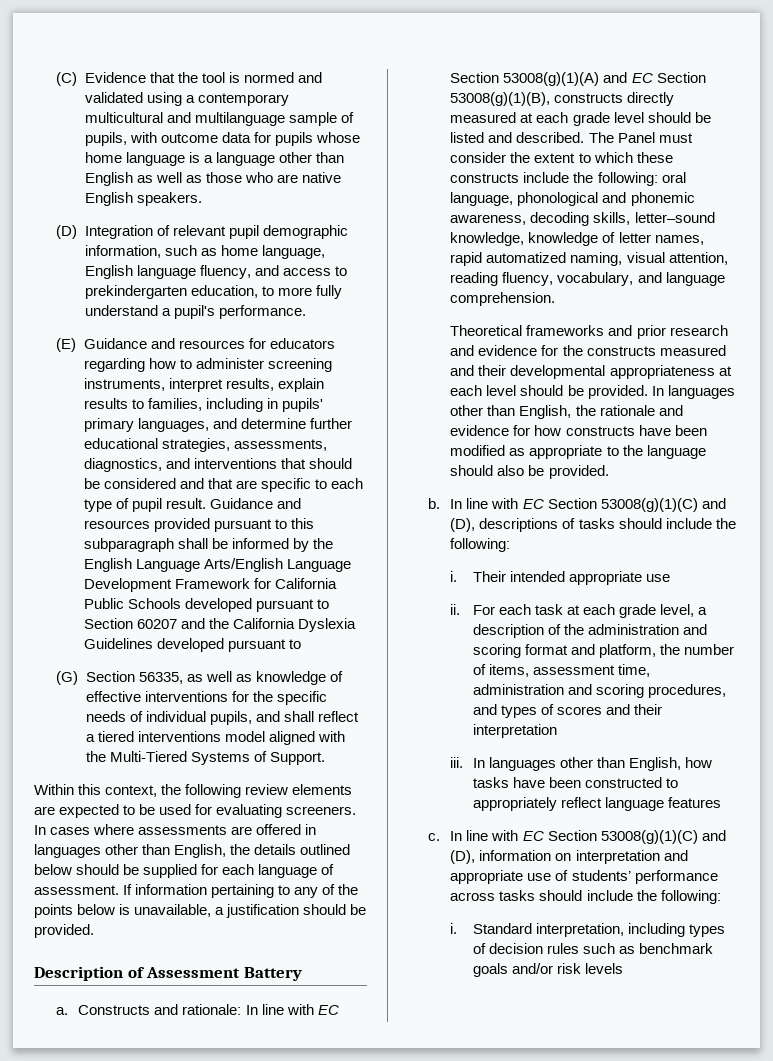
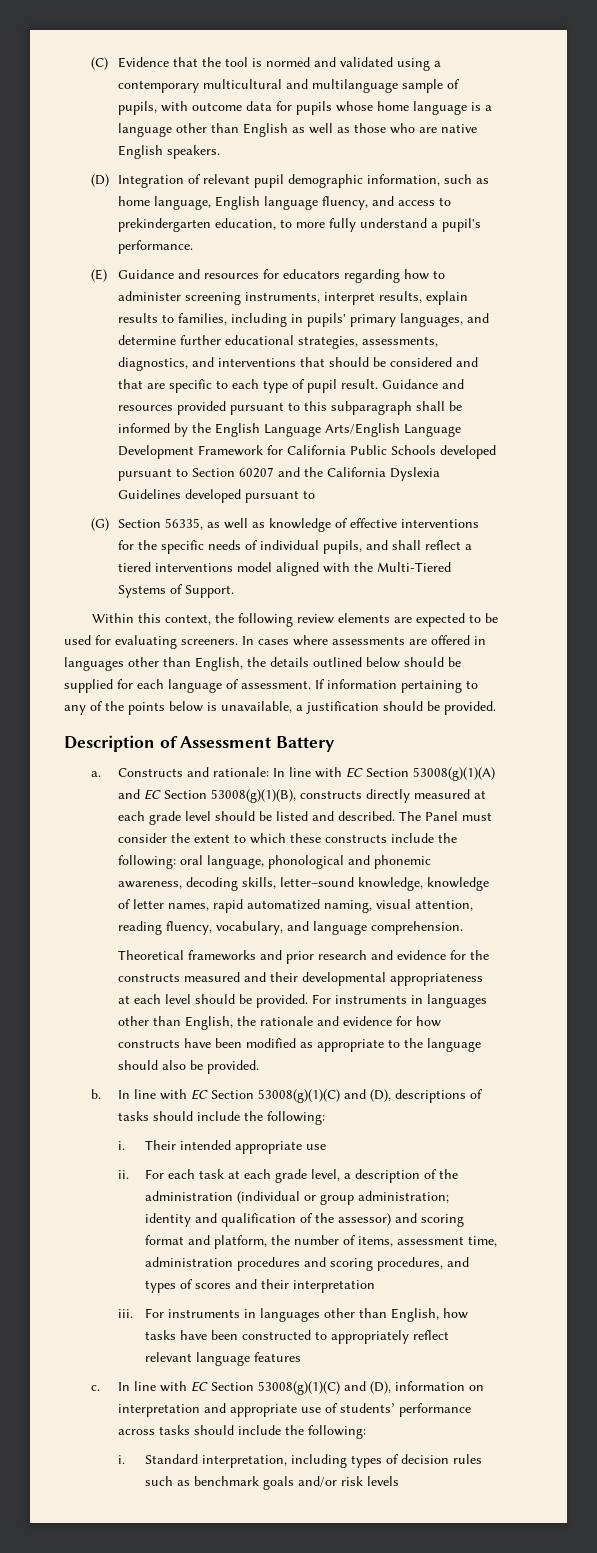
[651,386,664,396] In -> [312,994,424,1004] For instruments in
(679, 629) none -> [237,1191,450,1205] [145,1213,392,1227] (individual or group administration; identity and qualification of the assessor)
(564, 689) none -> [237,1257,301,1271] procedures
[472,758,485,768] In -> [145,1308,257,1318] For instruments in
(602, 802) none -> [145,1352,193,1362] relevant

